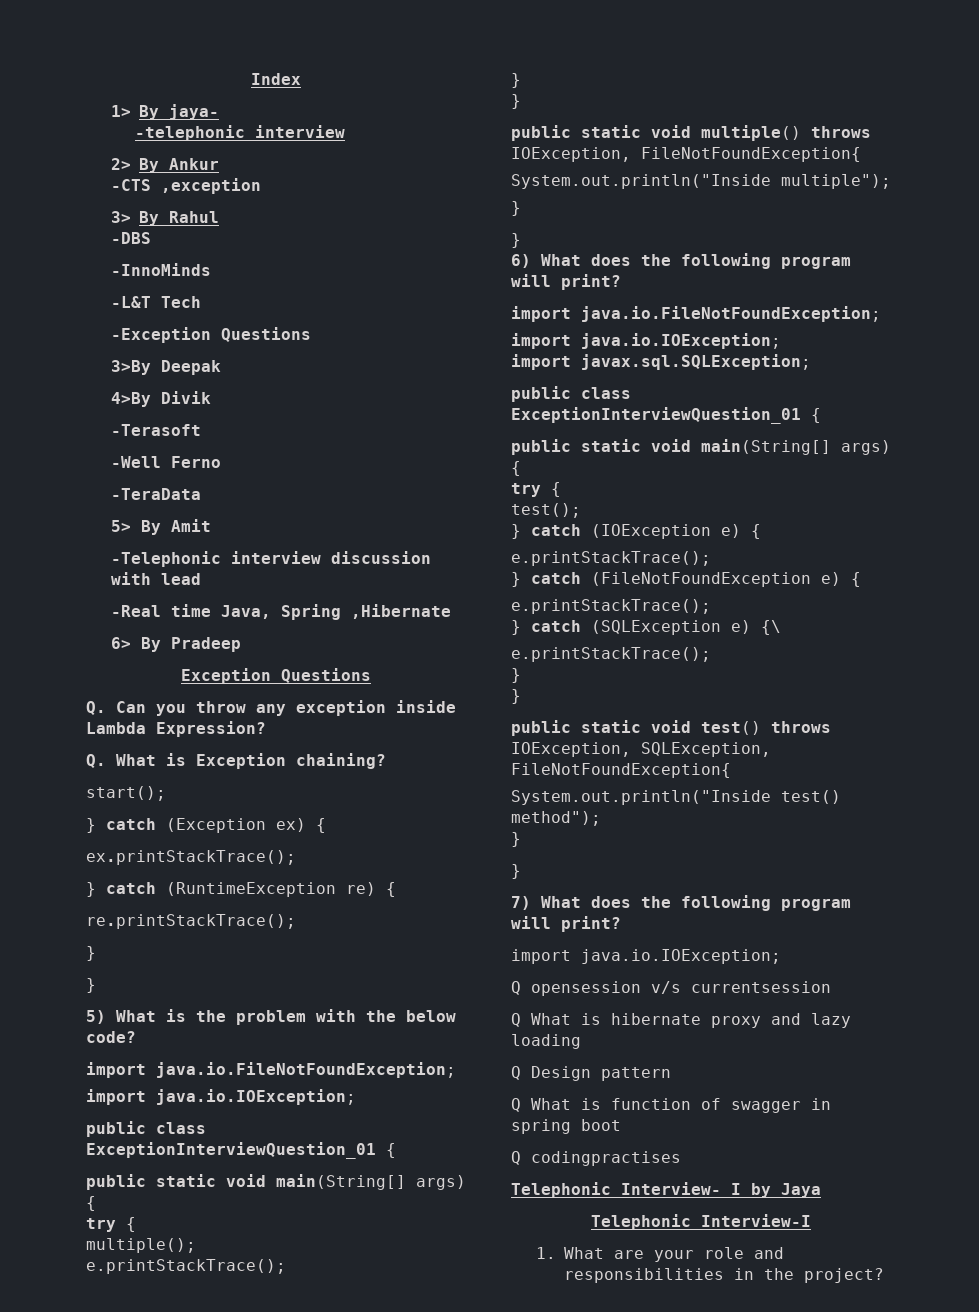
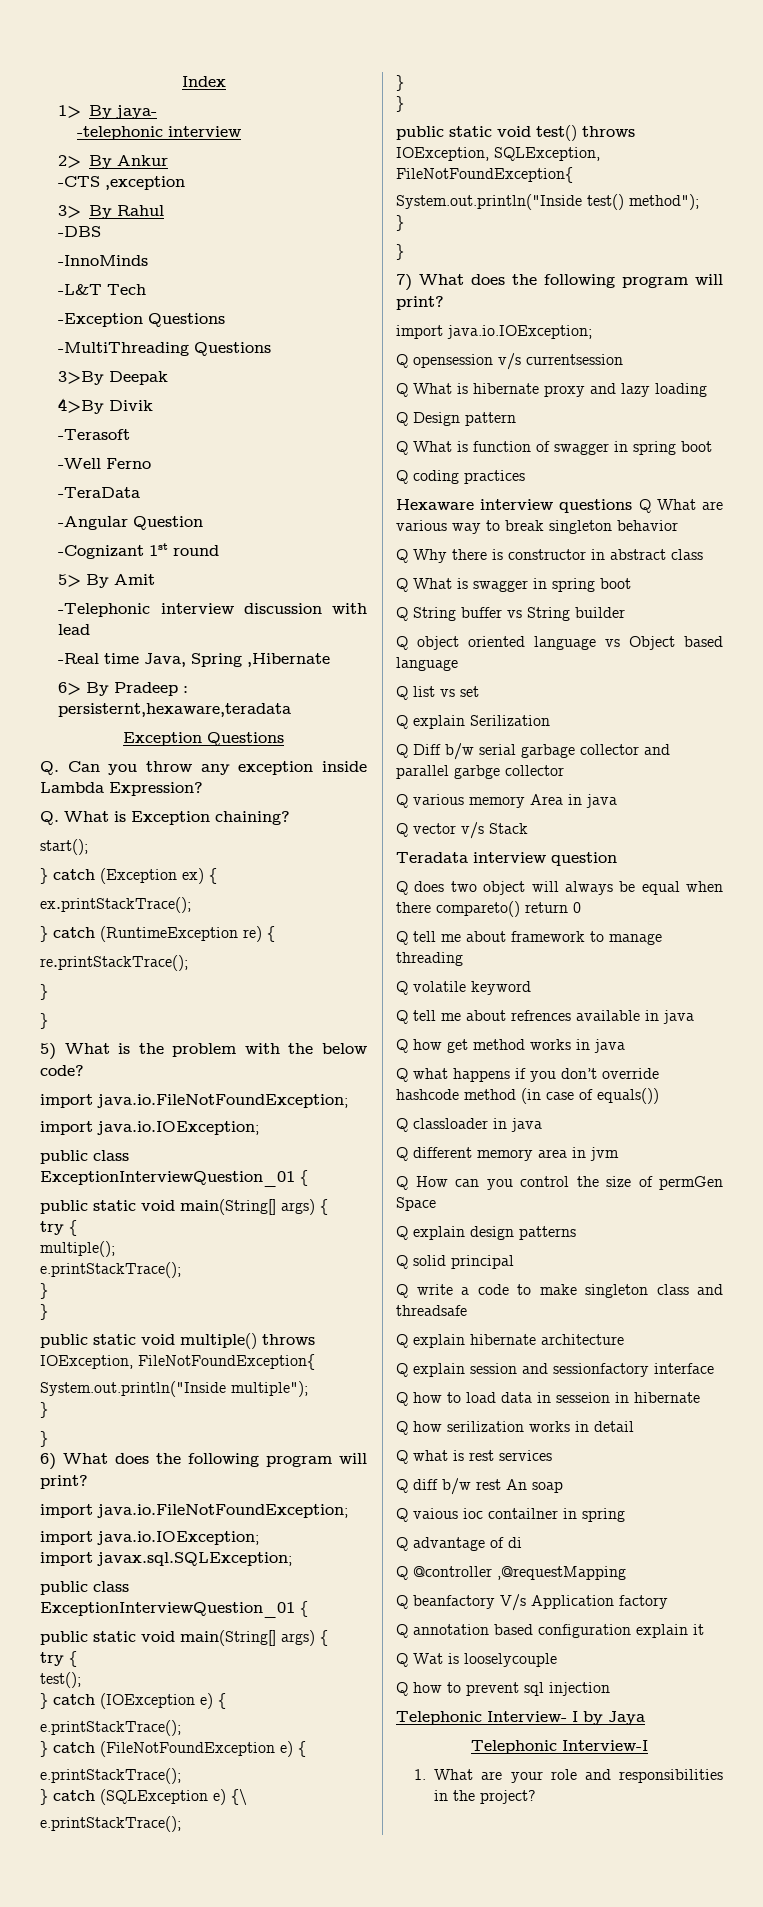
(311, 334) none -> [58,342,272,356] // -MultiThreading Questions
(201, 494) none -> [58,516,204,530] [58,543,220,559] // -Angular Question // -Cognizant 1st round
(241, 644) none -> [183,686,189,693] [58,703,292,717] : persisternt,hexaware,teradata
[531,1151,681,1166] codingpractises -> [413,470,525,484] [396,499,723,513] [396,520,678,534] [396,549,703,563] [396,578,631,592] [396,607,625,621] [396,636,723,650] [396,657,458,671] [396,686,479,700] [396,715,550,729] [396,743,670,760] [396,765,564,779] [396,794,617,808] [396,822,528,839] [396,852,617,866] [396,881,723,895] [396,901,581,917] [396,931,662,945] [396,952,463,966] [396,981,531,995] [396,1010,694,1024] [396,1039,625,1053] [396,1068,659,1082] [396,1088,659,1104] [396,1118,542,1132] [396,1147,619,1161] [396,1176,723,1190] [396,1197,436,1211] [396,1226,576,1240] [396,1255,514,1269] [396,1284,723,1298] [396,1305,467,1316] [396,1334,624,1348] [396,1363,714,1377] [396,1392,700,1406] [396,1421,634,1435] [396,1450,552,1464] [396,1478,563,1495] [396,1508,625,1522] [396,1537,522,1551] [396,1566,626,1580] [396,1594,668,1611] [396,1624,704,1638] [396,1653,557,1667] [396,1682,610,1696] coding practices // Hexaware interview questions Q What are various way to break singleton behavior // Q Why there is constructor in abstract class // Q What is swagger in spring boot // Q String buffer vs String builder // Q object oriented language vs Object based language // Q list vs set // Q explain Serilization // Q Diff b/w serial garbage collector and parallel garbge collector // Q various memory Area in java // Q vector v/s Stack // Teradata interview question // Q does two object will always be equal when there compareto() return 0 // Q tell me about framework to manage threading // Q volatile keyword // Q tell me about refrences available in java // Q how get method works in java // Q what happens if you don’t override hashcode method (in case of equals()) // Q classloader in java // Q different memory area in jvm // Q How can you control the size of permGen Space // Q explain design patterns // Q solid principal // Q write a code to make singleton class and threadsafe // Q explain hibernate architecture // Q explain session and sessionfactory interface // Q how to load data in sesseion in hibernate // Q how serilization works in detail // Q what is rest services // Q diff b/w rest An soap // Q vaious ioc contailner in spring // Q advantage of di // Q @controller ,@requestMapping // Q beanfactory V/s Application factory // Q annotation based configuration explain it // Q Wat is looselycouple // Q how to prevent sql injection

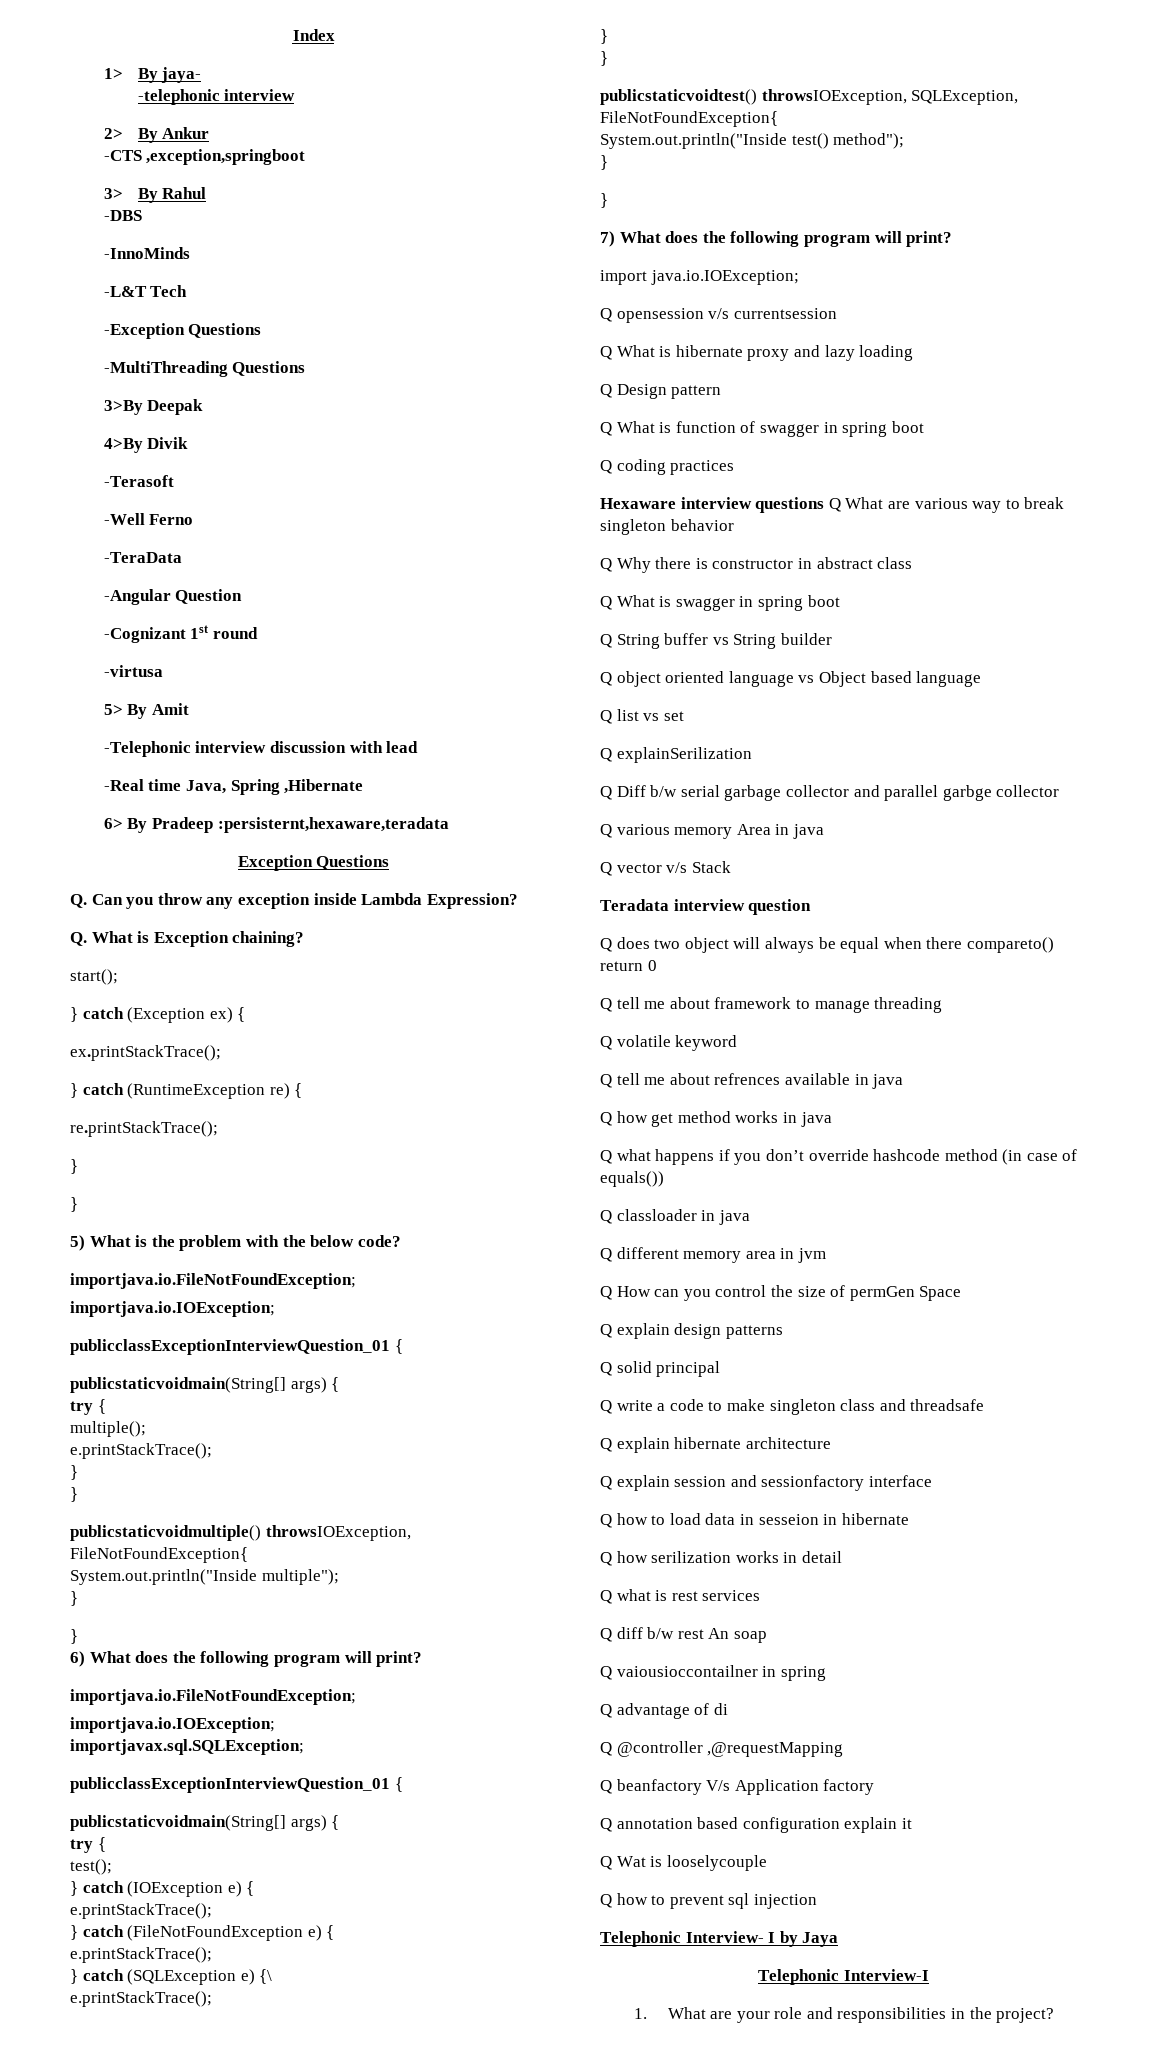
[105,176,186,190] ,exception -> [146,149,306,165] ,exception,springboot
(220, 550) none -> [103,665,163,677] // -virtusa
[183,686,189,693] [58,703,292,717] : persisternt,hexaware,teradata -> [217,817,449,833] :persisternt,hexaware,teradata
[40,1094,348,1108] [40,1121,259,1135] [40,1150,129,1164] [40,1170,308,1187] [40,1199,276,1215] import java.io.FileNotFoundException; // import java.io.IOException; // public class ExceptionInterviewQuestion_01 { // public static void main(String[] -> [70,1273,356,1289] [70,1301,275,1317] [70,1339,403,1355] [70,1377,286,1393] importjava.io.FileNotFoundException; // importjava.io.IOException; // publicclassExceptionInterviewQuestion_01 { // publicstaticvoidmain(String[]
[40,1333,315,1349] [40,1355,133,1369] public static void multiple() throws IOException, -> [70,1525,411,1541] publicstaticvoidmultiple() throwsIOException,
[40,1504,348,1518] [40,1531,259,1545] [40,1552,292,1566] [40,1581,129,1595] [40,1601,308,1618] [40,1630,276,1646] import java.io.FileNotFoundException; // import java.io.IOException; // import javax.sql.SQLException; // public class ExceptionInterviewQuestion_01 { // public static void main(String[] -> [70,1689,356,1705] [70,1717,275,1733] [70,1739,304,1755] [70,1777,403,1793] [70,1815,286,1831] importjava.io.FileNotFoundException; // importjava.io.IOException; // importjavax.sql.SQLException; // publicclassExceptionInterviewQuestion_01 { // publicstaticvoidmain(String[]
[396,125,635,141] [396,147,489,161] public static void test() throws IOException, -> [600,89,907,105] publicstaticvoidtest() throwsIOException,
[413,715,550,729] explain Serilization -> [616,747,752,763] explainSerilization
[413,1508,558,1519] vaious ioc contailner -> [616,1665,758,1677] vaiousioccontailner

